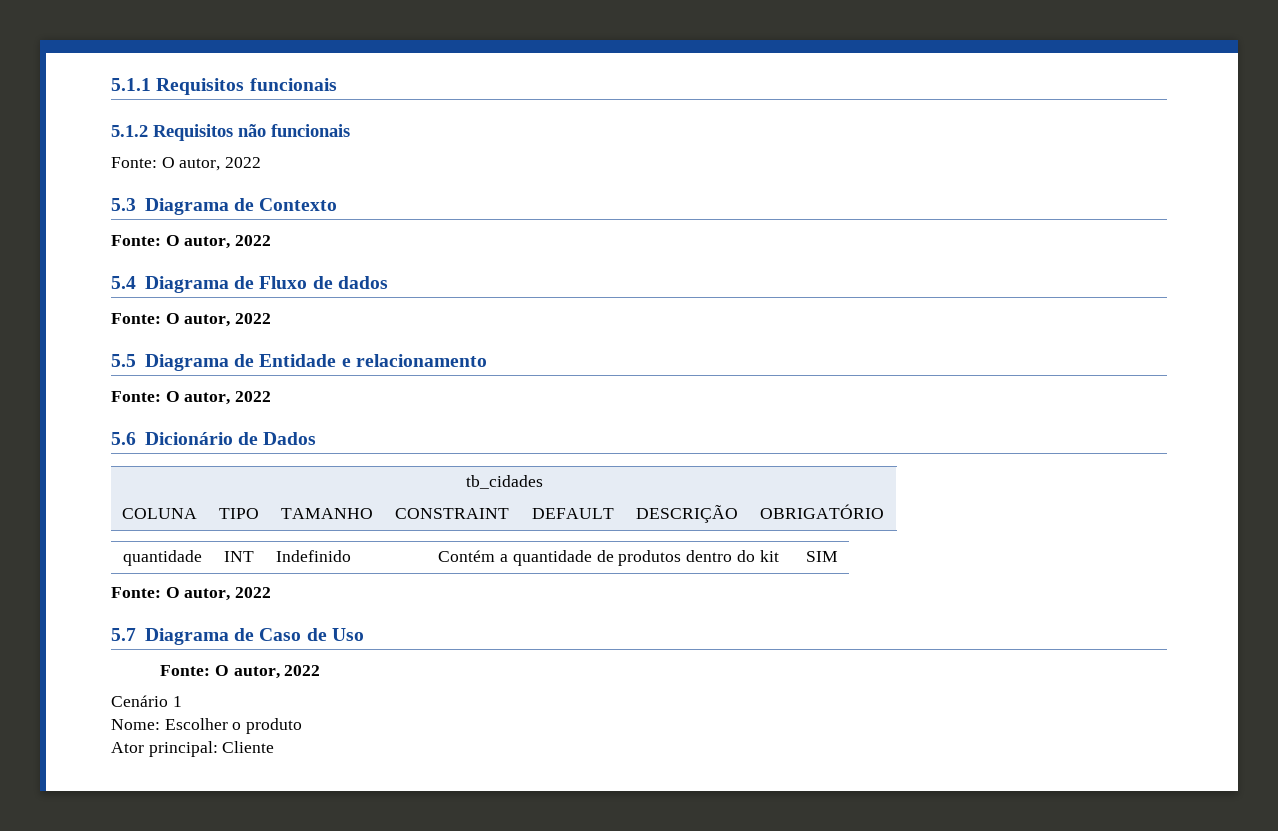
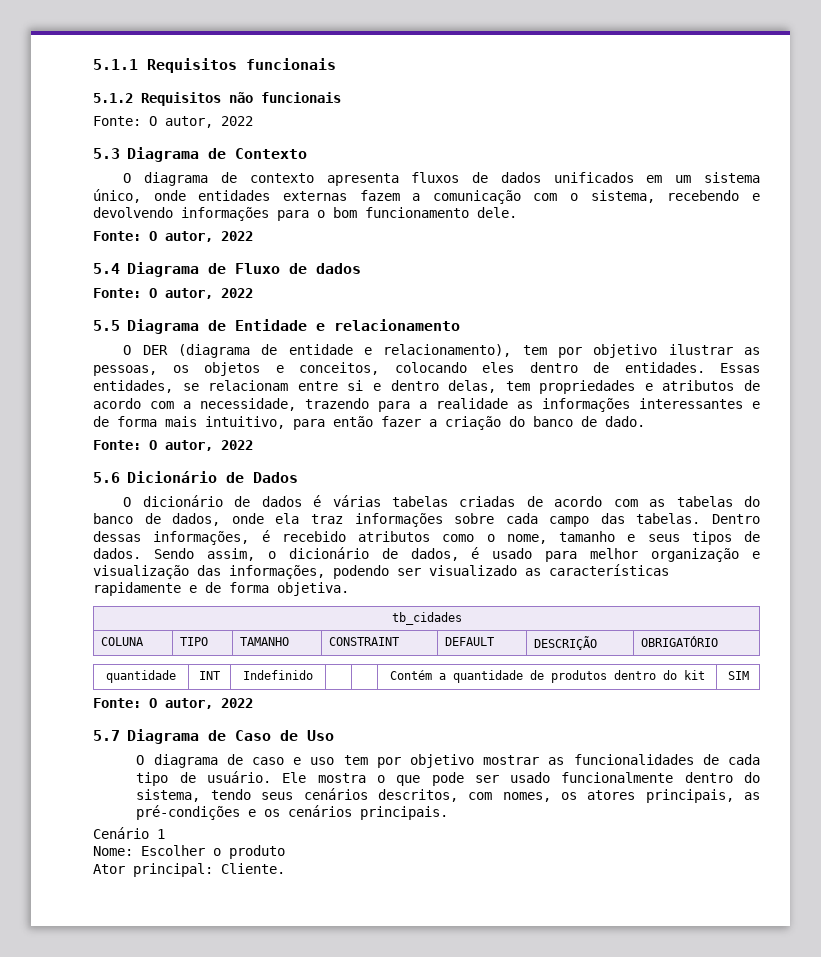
(338, 204) none -> [123,172,760,186] [93,189,760,204] [93,207,517,221] // O diagrama de contexto apresenta fluxos de dados unificados em um sistema único, onde entidades externas fazem a comunicação com o sistema, recebendo e devolvendo informações para o bom funcionamento dele.
(487, 360) none -> [123,344,760,358] [93,362,760,376] [93,380,761,394] [93,398,760,412] [93,416,645,430] // O DER (diagrama de entidade e relacionamento), tem por objetivo ilustrar as pessoas, os objetos e conceitos, colocando eles dentro de entidades. Essas entidades, se relacionam entre si e dentro delas, tem propriedades e atributos de acordo com a necessidade, trazendo para a realidade as informações interessantes e de forma mais intuitivo, para então fazer a criação do banco de dado.
(317, 438) none -> [123,495,760,507] [93,513,760,527] [93,530,760,545] [93,547,760,562] [93,564,669,579] [93,582,349,596] // O dicionário de dados é várias tabelas criadas de acordo com as tabelas do banco de dados, onde ela traz informações sobre cada campo das tabelas. Dentro dessas informações, é recebido atributos como o nome, tamanho e seus tipos de dados. Sendo assim, o dicionário de dados, é usado para melhor organização e visualização das informações, podendo ser visualizado as características rapidamente e de forma objetiva.
[160,665,321,679] Fonte: O autor, 2022 -> [136,754,760,768] [136,771,760,786] [136,788,760,803] [136,805,449,820] O diagrama de caso e uso tem por objetivo mostrar as funcionalidades de cada tipo de usuário. Ele mostra o que pode ser usado funcionalmente dentro do sistema, tendo seus cenários descritos, com nomes, os atores principais, as pré-condições e os cenários principais.
[222,741,275,753] Cliente -> [221,863,285,874] Cliente.

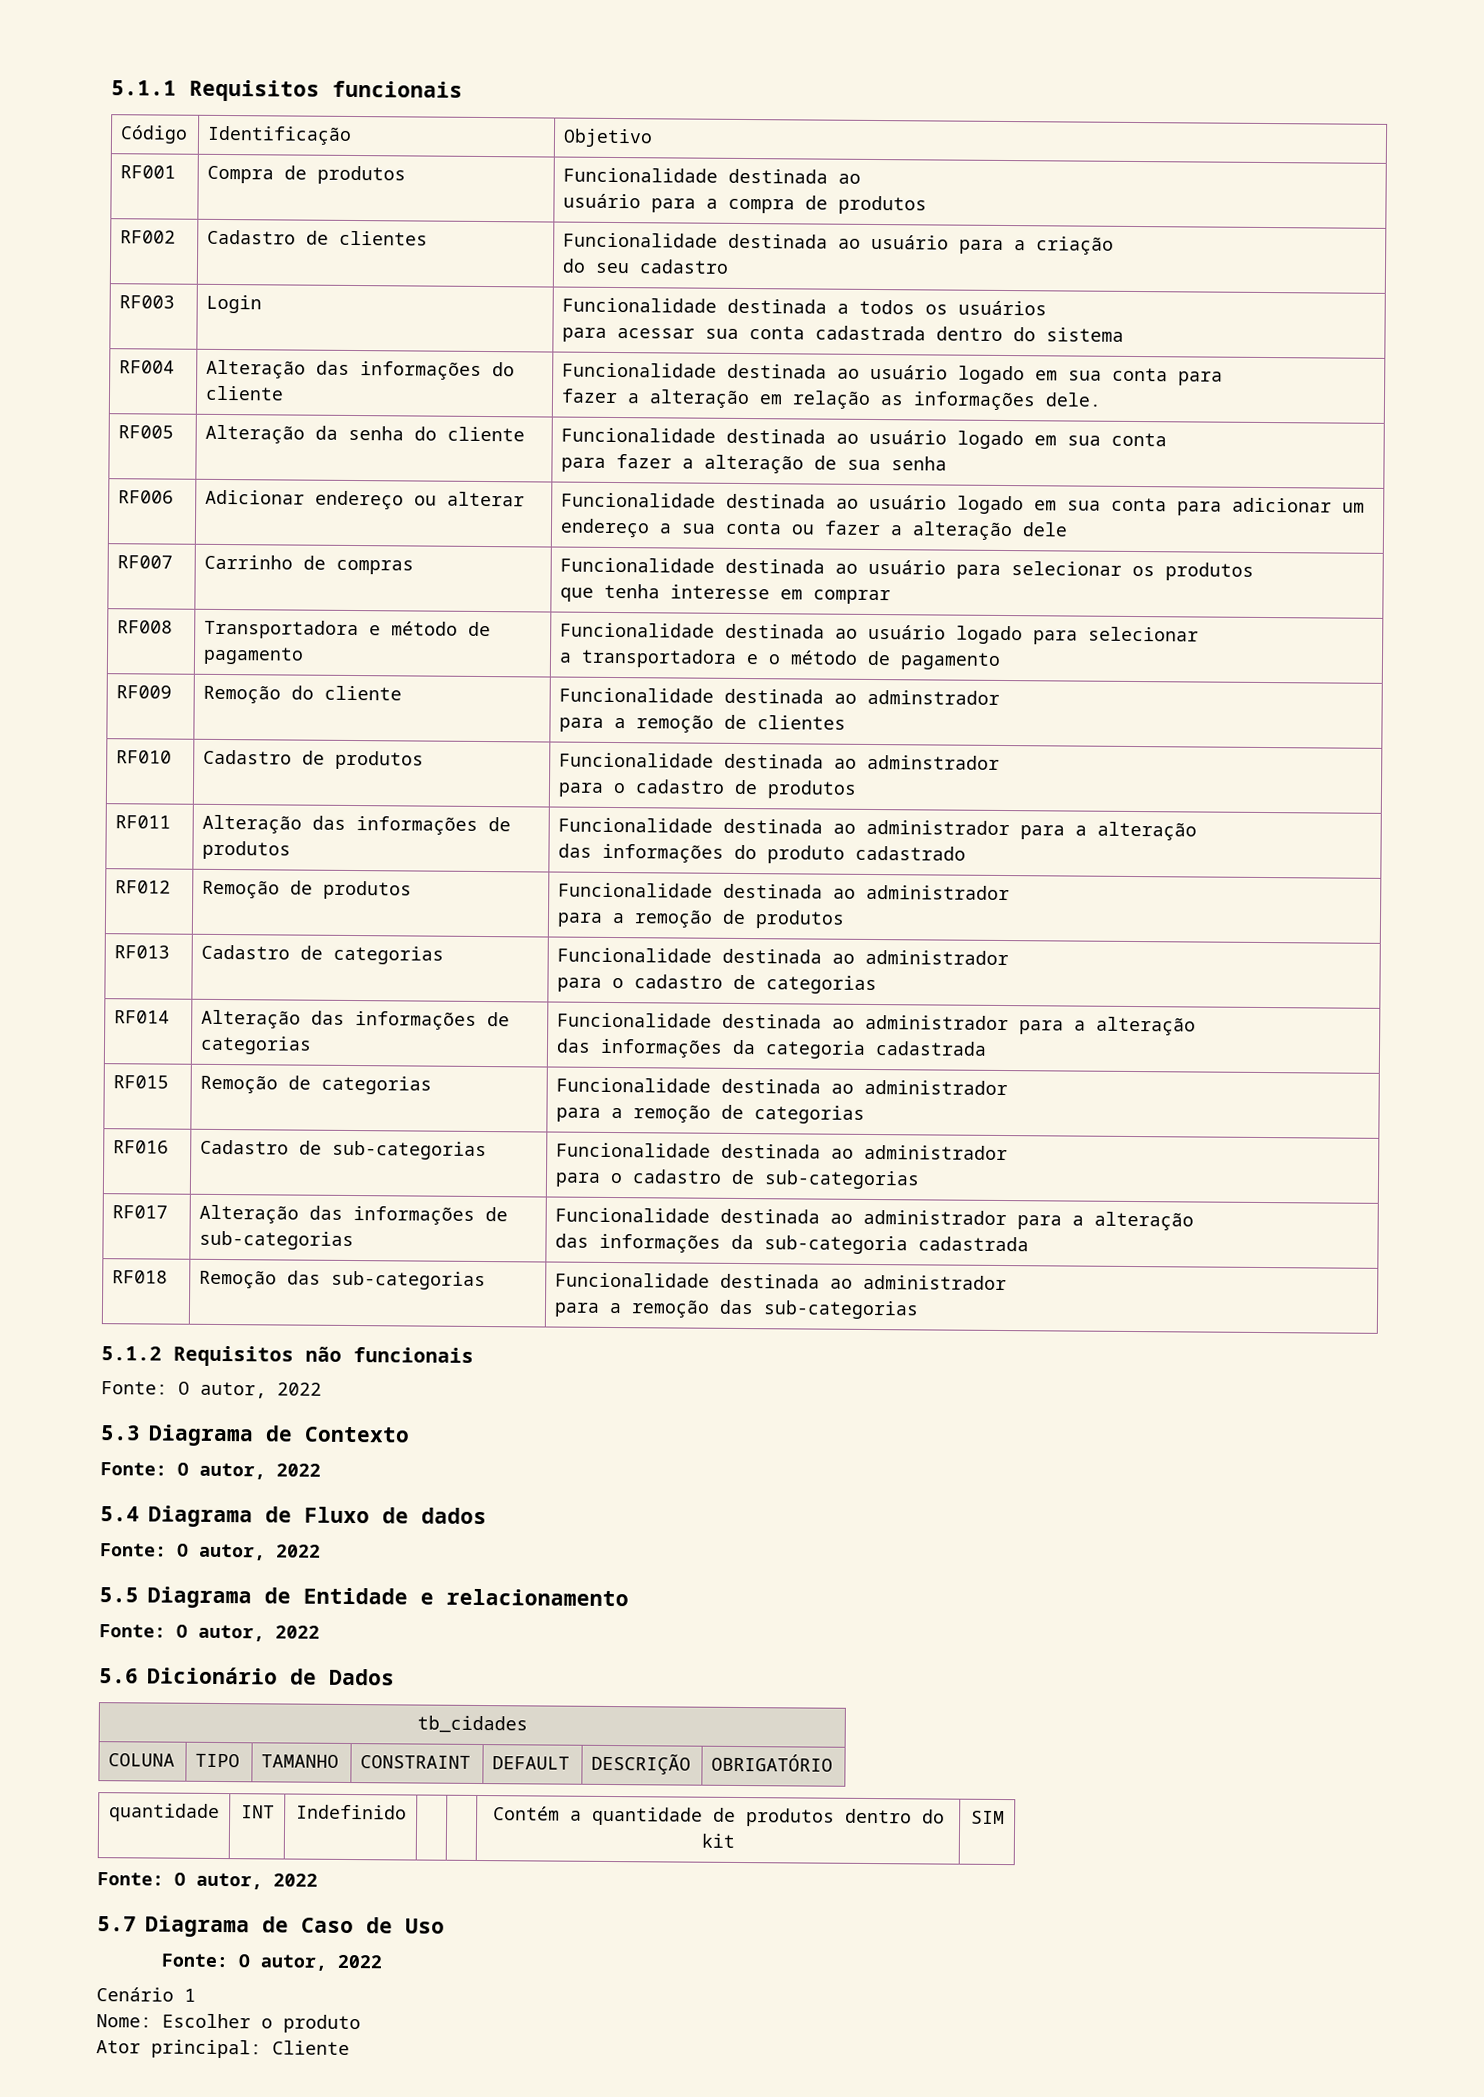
(336, 64) none -> [120,125,189,144] [207,125,353,145] [563,128,654,148] [120,165,177,179] [207,165,407,185] [563,167,862,184] [563,193,928,215] [120,230,177,244] [207,229,429,246] [563,232,1115,255] [562,258,730,274] [119,295,176,309] [206,294,263,314] [562,297,1048,316] [562,325,1125,342] [119,360,176,374] [206,359,516,380] [205,385,285,401] [562,362,1224,386] [561,388,1103,411] [118,425,175,439] [205,424,526,444] [561,427,1168,450] [561,454,948,474] [118,490,175,504] [205,489,526,510] [561,492,1366,516] [560,518,1069,541] [117,555,174,569] [204,554,415,575] [560,557,1255,581] [560,583,892,605] [117,620,174,634] [204,619,492,640] [203,646,305,665] [560,622,1200,645] [559,648,1002,670] [116,685,173,699] [203,684,403,704] [559,687,1001,705] [559,714,847,733] [116,750,173,764] [203,749,425,770] [559,752,1001,770] [558,779,858,799] [115,815,172,829] [202,814,512,835] [202,840,292,860] [558,817,1198,841] [558,843,967,864] [115,880,172,894] [202,879,413,900] [558,882,1011,901] [557,909,846,929] [114,945,171,959] [201,944,445,965] [557,947,1010,966] [557,974,878,995] [114,1010,171,1024] [201,1009,511,1030] [200,1035,313,1055] [557,1012,1197,1036] [556,1038,988,1059] [113,1075,170,1089] [200,1074,433,1095] [556,1077,1009,1096] [556,1104,866,1124] [113,1140,170,1154] [200,1139,488,1161] [556,1142,1009,1161] [555,1169,921,1190] [112,1205,169,1219] [199,1204,509,1225] [199,1230,355,1251] [555,1207,1195,1231] [555,1233,1030,1255] [112,1270,169,1284] [199,1269,487,1291] [555,1272,1008,1291] [554,1299,920,1320] // Código | Identificação | Objetivo // RF001 | Compra de produtos | Funcionalidade destinada ao // usuário para a compra de produtos // RF002 | Cadastro de clientes | Funcionalidade destinada ao usuário para a criação // do seu cadastro // RF003 | Login | Funcionalidade destinada a todos os usuários // para acessar sua conta cadastrada dentro do sistema // RF004 | Alteração das informações do cliente | Funcionalidade destinada ao usuário logado em sua conta para // fazer a alteração em relação as informações dele. // RF005 | Alteração da senha do cliente | Funcionalidade destinada ao usuário logado em sua conta // para fazer a alteração de sua senha // RF006 | Adicionar endereço ou alterar | Funcionalidade destinada ao usuário logado em sua conta para adicionar um endereço a sua conta ou fazer a alteração dele // RF007 | Carrinho de compras | Funcionalidade destinada ao usuário para selecionar os produtos // que tenha interesse em comprar // RF008 | Transportadora e método de pagamento | Funcionalidade destinada ao usuário logado para selecionar // a transportadora e o método de pagamento // RF009 | Remoção do cliente | Funcionalidade destinada ao adminstrador // para a remoção de clientes // RF010 | Cadastro de produtos | Funcionalidade destinada ao adminstrador // para o cadastro de produtos // RF011 | Alteração das informações de produtos | Funcionalidade destinada ao administrador para a alteração // das informações do produto cadastrado // RF012 | Remoção de produtos | Funcionalidade destinada ao administrador // para a remoção de produtos // RF013 | Cadastro de categorias | Funcionalidade destinada ao administrador // para o cadastro de categorias // RF014 | Alteração das informações de categorias | Funcionalidade destinada ao administrador para a alteração // das informações da categoria cadastrada // RF015 | Remoção de categorias | Funcionalidade destinada ao administrador // para a remoção de categorias // RF016 | Cadastro de sub-categorias | Funcionalidade destinada ao administrador // para o cadastro de sub-categorias // RF017 | Alteração das informações de sub-categorias | Funcionalidade destinada ao administrador para a alteração // das informações da sub-categoria cadastrada // RF018 | Remoção das sub-categorias | Funcionalidade destinada ao administrador // para a remoção das sub-categorias
[123,172,760,186] [93,189,760,204] [93,207,517,221] // O diagrama de contexto apresenta fluxos de dados unificados em um sistema único, onde entidades externas fazem a comunicação com o sistema, recebendo e devolvendo informações para o bom funcionamento dele. -> (410, 1434) none
[123,344,760,358] [93,362,760,376] [93,380,761,394] [93,398,760,412] [93,416,645,430] // O DER (diagrama de entidade e relacionamento), tem por objetivo ilustrar as pessoas, os objetos e conceitos, colocando eles dentro de entidades. Essas entidades, se relacionam entre si e dentro delas, tem propriedades e atributos de acordo com a necessidade, trazendo para a realidade as informações interessantes e de forma mais intuitivo, para então fazer a criação do banco de dado. -> (629, 1597) none
[123,495,760,507] [93,513,760,527] [93,530,760,545] [93,547,760,562] [93,564,669,579] [93,582,349,596] // O dicionário de dados é várias tabelas criadas de acordo com as tabelas do banco de dados, onde ela traz informações sobre cada campo das tabelas. Dentro dessas informações, é recebido atributos como o nome, tamanho e seus tipos de dados. Sendo assim, o dicionário de dados, é usado para melhor organização e visualização das informações, podendo ser visualizado as características rapidamente e de forma objetiva. -> (395, 1677) none
[136,754,760,768] [136,771,760,786] [136,788,760,803] [136,805,449,820] O diagrama de caso e uso tem por objetivo mostrar as funcionalidades de cada tipo de usuário. Ele mostra o que pode ser usado funcionalmente dentro do sistema, tendo seus cenários descritos, com nomes, os atores principais, as pré-condições e os cenários principais. -> [161,1953,384,1971] Fonte: O autor, 2022
[221,863,285,874] Cliente. -> [272,2040,350,2056] Cliente

